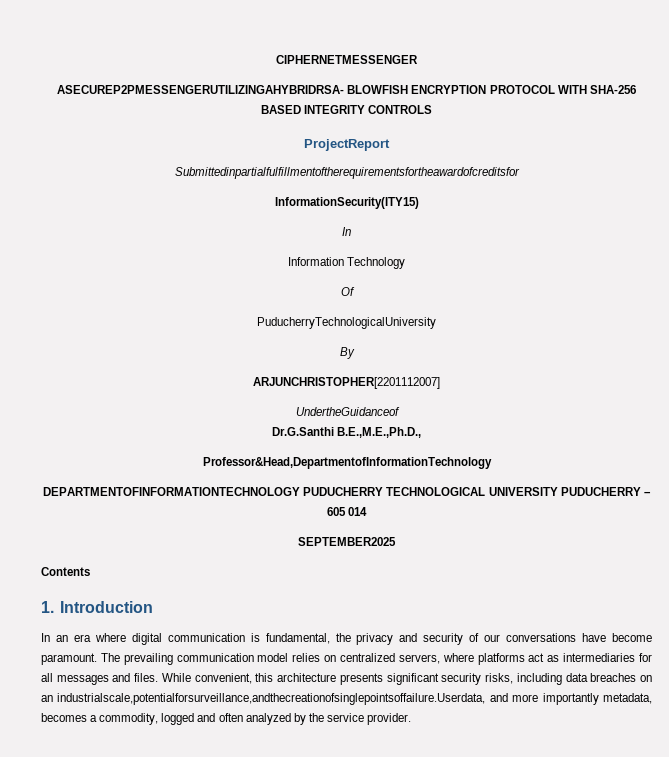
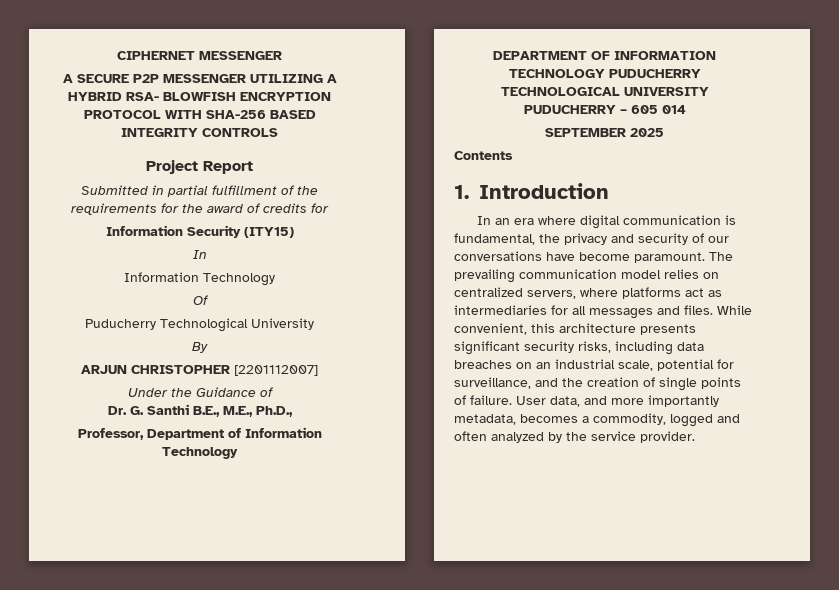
[276,55,418,64] [57,85,345,94] CIPHERNETMESSENGER // ASECUREP2PMESSENGERUTILIZINGAHYBRIDRSA- -> [117,51,282,60] [62,74,337,83] [68,92,159,101] CIPHERNET MESSENGER // A SECURE P2P MESSENGER UTILIZING A HYBRID RSA-
[304,139,390,151] [174,167,520,179] [274,197,419,209] [342,227,351,236] [287,257,406,269] [340,287,355,296] [257,317,436,329] [339,347,355,359] [253,377,440,389] [295,407,400,416] [271,427,422,438] [202,457,492,469] [43,487,301,496] ProjectReport // Submittedinpartialfulfillmentoftherequirementsfortheawardofcreditsfor // InformationSecurity(ITY15) // In // Information Technology // Of // PuducherryTechnologicalUniversity // By // ARJUNCHRISTOPHER[2201112007] // UndertheGuidanceof // Dr.G.Santhi B.E.,M.E.,Ph.D., // Professor&Head,DepartmentofInformationTechnology // DEPARTMENTOFINFORMATIONTECHNOLOGY -> [146,160,253,174] [81,185,318,197] [71,203,329,215] [105,225,294,238] [192,250,207,259] [124,272,275,286] [192,295,209,305] [85,318,314,332] [192,342,208,353] [81,365,318,376] [127,387,274,397] [107,404,293,417] [77,427,322,440] [162,447,238,459] [493,51,716,60] [508,69,605,78] Project Report // Submitted in partial fulfillment of the requirements for the award of credits for // Information Security (ITY15) // In // Information Technology // Of // Puducherry Technological University // By // ARJUN CHRISTOPHER [2201112007] // Under the Guidance of // Dr. G. Santhi B.E., M.E., Ph.D., // Professor, Department of Information Technology // DEPARTMENT OF INFORMATION TECHNOLOGY
[298,537,396,546] SEPTEMBER2025 -> [545,128,664,137] SEPTEMBER 2025
[57,693,486,705] industrialscale,potentialforsurveillance,andthecreationofsinglepointsoffailure.Userdata, -> [555,359,734,371] [454,377,741,391] [454,395,580,407] industrial scale, potential for surveillance, and the creation of single points of failure. User data,

